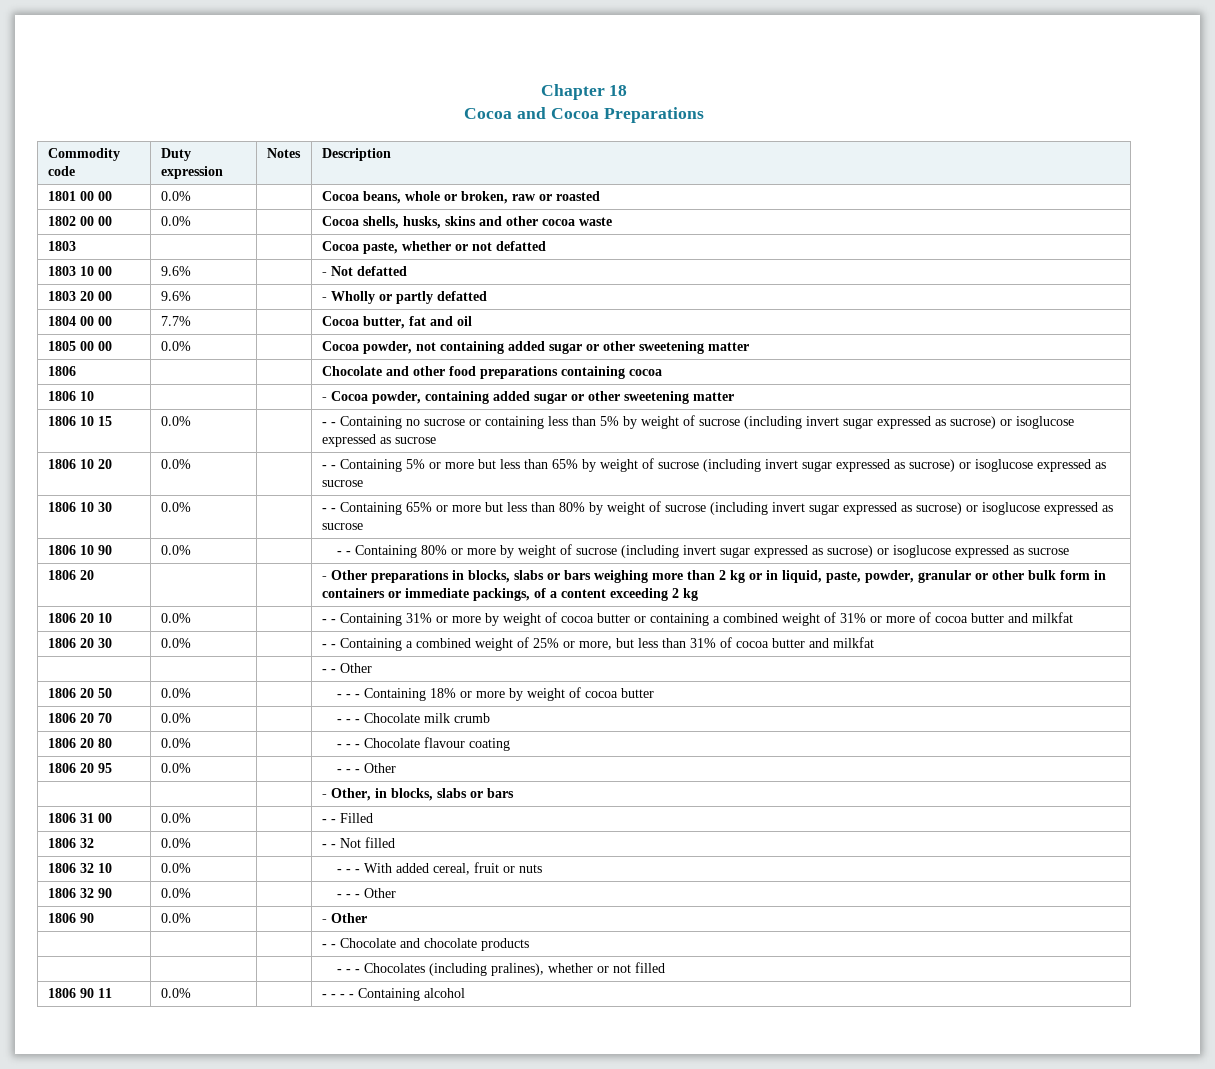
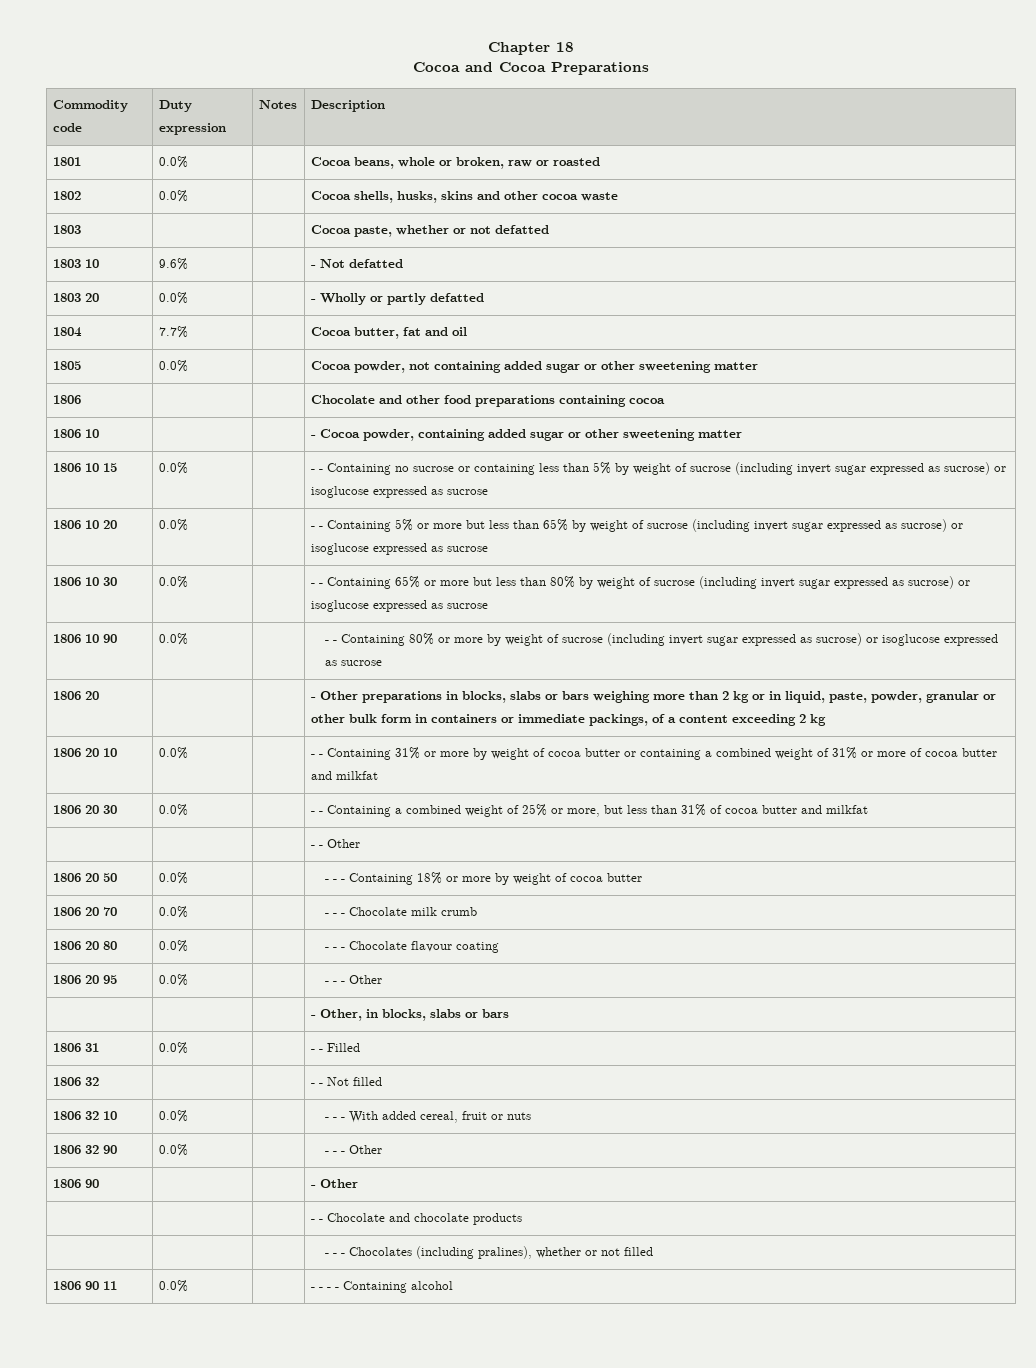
[79,191,112,201] 00 00 -> (81, 161) none
[79,216,112,226] 00 00 -> (81, 195) none
[97,266,112,276] 00 -> (99, 263) none
[97,291,112,301] [160,291,191,301] 00 | 9.6% -> [158,292,188,304] | 0.0%
[79,316,112,326] 00 00 -> (82, 332) none
[79,341,112,351] 00 00 -> (81, 365) none
[97,813,112,823] 00 -> (99, 1047) none
[160,838,191,848] 0.0% -> (99, 1081) none
[160,913,191,923] 0.0% -> (99, 1183) none

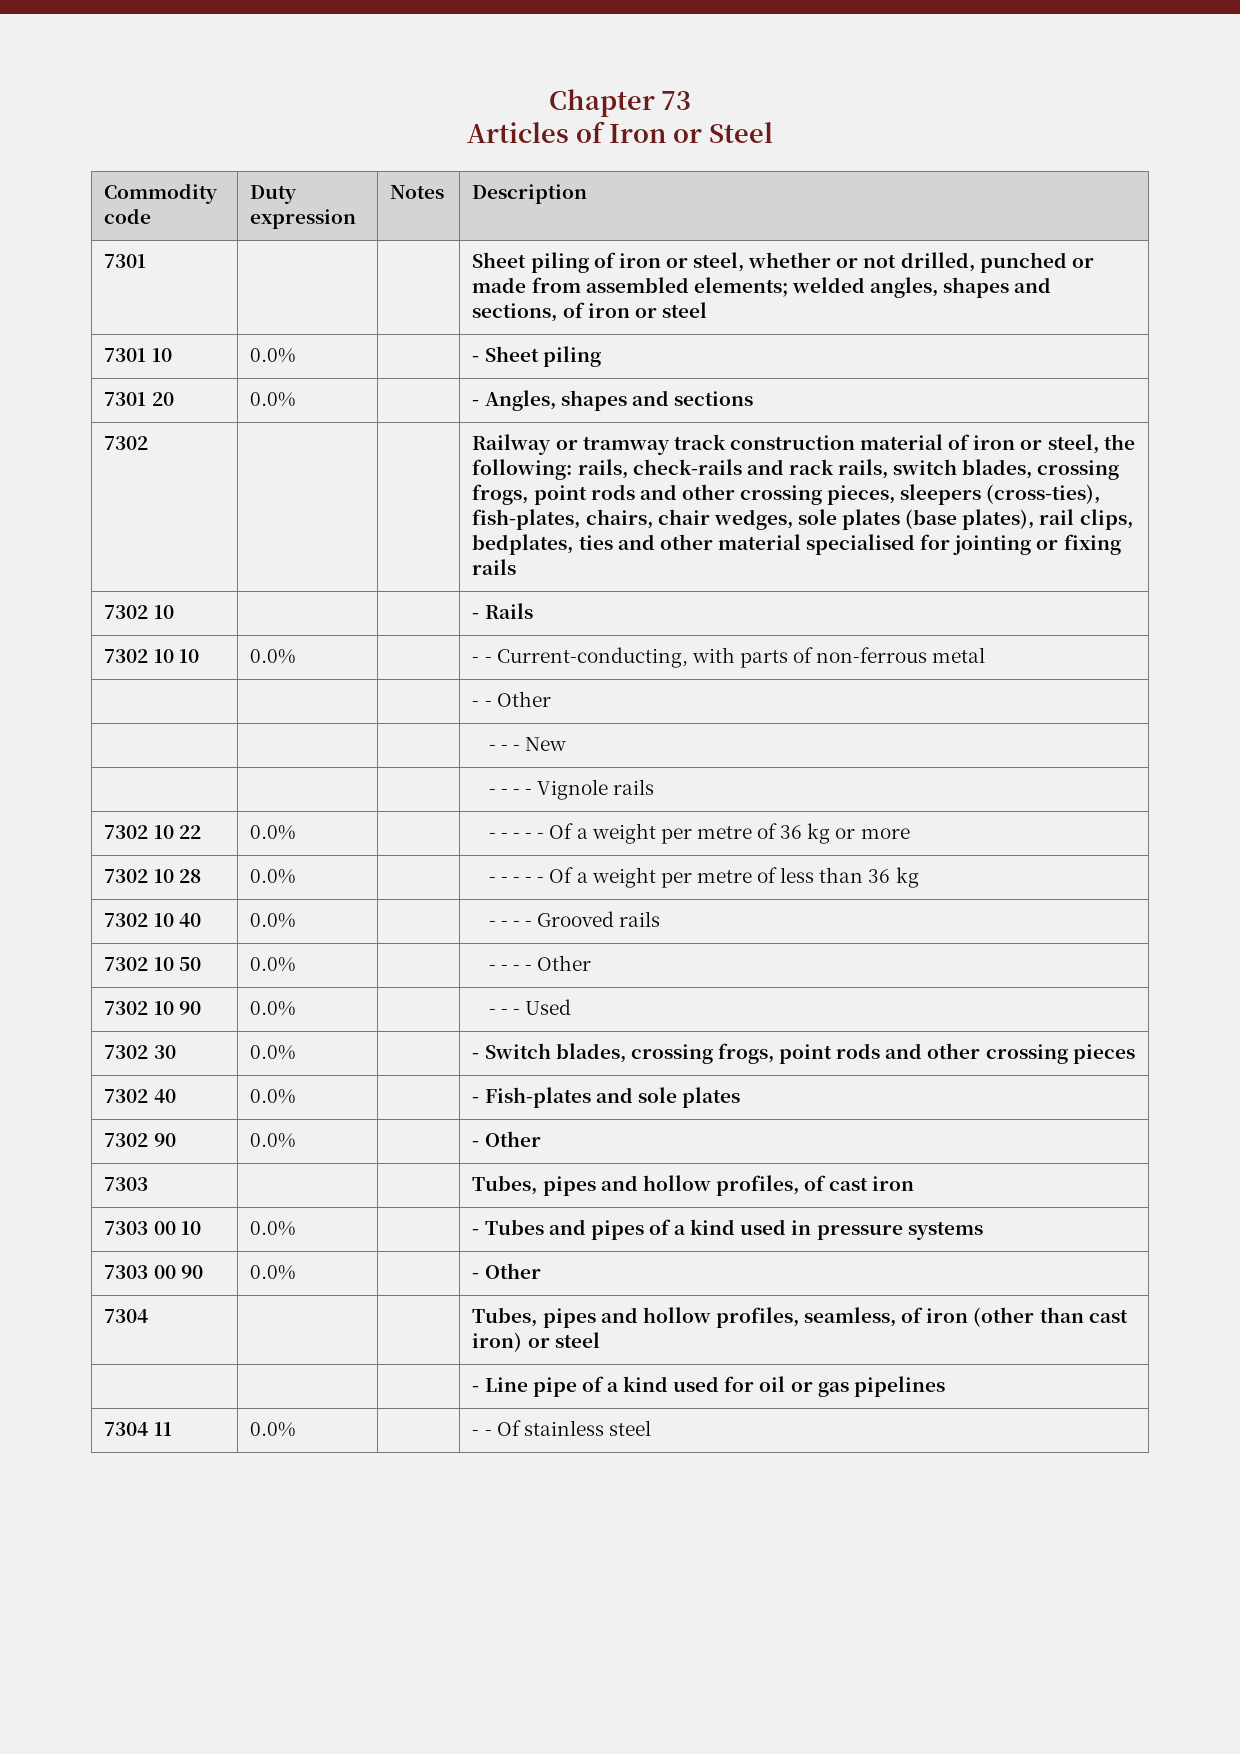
[556,42,574,52] [413,62,649,75] 18 // Cocoa and Cocoa Preparations -> [661,91,692,110] [467,121,773,143] 73 // Articles of Iron or Steel
[52,157,81,166] [158,156,188,168] [310,157,600,169] [52,191,81,200] [158,190,188,202] [310,191,618,203] [52,225,81,234] [310,225,549,237] [52,259,99,268] [158,258,188,270] [310,259,403,268] [52,293,99,302] [158,292,188,304] [310,293,484,305] [52,327,82,337] [158,326,188,338] [310,327,467,339] [52,361,81,370] [158,360,188,372] [310,361,758,373] [52,395,81,404] [310,395,665,407] [52,429,99,438] [310,429,742,441] [52,463,117,472] [158,462,188,474] [310,462,1006,475] [310,486,488,498] [52,520,117,529] [158,519,188,531] [310,519,963,532] [310,543,488,555] [52,577,117,586] [158,576,188,588] [310,576,970,589] [310,600,488,612] [52,634,81,643] 1801 | 0.0% | | Cocoa beans, whole or broken, raw or roasted // 1802 | 0.0% | | Cocoa shells, husks, skins and other cocoa waste // 1803 | | | Cocoa paste, whether or not defatted // 1803 10 | 9.6% | | - Not defatted // 1803 20 | 0.0% | | - Wholly or partly defatted // 1804 | 7.7% | | Cocoa butter, fat and oil // 1805 | 0.0% | | Cocoa powder, not containing added sugar or other sweetening matter // 1806 | | | Chocolate and other food preparations containing cocoa // 1806 10 | | | - Cocoa powder, containing added sugar or other sweetening matter // 1806 10 15 | 0.0% | | - - Containing no sucrose or containing less than 5% by weight of sucrose (including invert sugar expressed as sucrose) or isoglucose expressed as sucrose // 1806 10 20 | 0.0% | | - - Containing 5% or more but less than 65% by weight of sucrose (including invert sugar expressed as sucrose) or isoglucose expressed as sucrose // 1806 10 30 | 0.0% | | - - Containing 65% or more but less than 80% by weight of sucrose (including invert sugar expressed as sucrose) or isoglucose expressed as sucrose // 1806 -> [104,254,147,268] [472,252,1094,273] [472,277,1052,298] [472,302,707,322] [104,348,172,362] [250,348,297,363] [472,346,601,367] [104,392,174,406] [250,392,297,407] [472,390,753,411] [104,436,149,450] [472,434,1135,455] [472,459,1120,480] [472,484,1101,505] [472,509,1133,530] [472,534,1121,555] [472,559,517,575] [104,605,174,619] [472,603,533,619] [104,649,199,663] [250,649,297,664] [472,647,986,668] [472,691,551,707] [488,737,567,751] [488,779,655,800] [104,825,201,839] [250,825,297,840] [488,823,910,844] [104,869,201,883] [250,869,297,884] [488,867,919,888] [104,913,201,927] [250,913,297,928] [488,911,661,927] [104,957,201,971] [250,957,297,972] [488,955,592,971] [104,1001,149,1015] 7301 | | | Sheet piling of iron or steel, whether or not drilled, punched or made from assembled elements; welded angles, shapes and sections, of iron or steel // 7301 10 | 0.0% | | - Sheet piling // 7301 20 | 0.0% | | - Angles, shapes and sections // 7302 | | | Railway or tramway track construction material of iron or steel, the following: rails, check-rails and rack rails, switch blades, crossing frogs, point rods and other crossing pieces, sleepers (cross-ties), fish-plates, chairs, chair wedges, sole plates (base plates), rail clips, bedplates, ties and other material specialised for jointing or fixing rails // 7302 10 | | | - Rails // 7302 10 10 | 0.0% | | - - Current-conducting, with parts of non-ferrous metal // | | | - - Other // | | | - - - New // | | | - - - - Vignole rails // 7302 10 22 | 0.0% | | - - - - - Of a weight per metre of 36 kg or more // 7302 10 28 | 0.0% | | - - - - - Of a weight per metre of less than 36 kg // 7302 10 40 | 0.0% | | - - - - Grooved rails // 7302 10 50 | 0.0% | | - - - - Other // 7302
[340,633,998,646] [324,660,382,666] [52,691,99,700] [310,691,996,703] [310,714,826,726] [52,748,117,757] [158,747,188,759] [310,747,997,760] [310,771,378,780] [52,805,117,814] [158,804,188,816] [310,804,868,817] [310,839,360,848] [52,873,117,882] [158,872,188,884] [324,872,642,885] [52,907,117,916] [158,906,188,918] [324,907,477,916] [52,941,117,950] [158,940,188,952] [324,941,499,953] [52,975,117,984] [158,974,188,986] [324,975,382,984] [310,1009,509,1021] [52,1043,99,1052] [158,1042,188,1054] [310,1043,360,1052] [52,1077,99,1086] [310,1077,382,1086] [52,1111,117,1120] [158,1110,188,1122] [324,1111,531,1123] [52,1145,117,1154] [158,1144,188,1156] [324,1145,382,1154] [52,1179,99,1188] [310,1179,358,1188] [310,1213,522,1225] [324,1246,653,1259] [52,1281,99,1290] Containing 80% or more by weight of sucrose (including invert sugar expressed as sucrose) or isoglucose expressed as sucrose // 1806 20 | | | - Other preparations in blocks, slabs or bars weighing more than 2 kg or in liquid, paste, powder, granular or other bulk form in containers or immediate packings, of a content exceeding 2 kg // 1806 20 10 | 0.0% | | - - Containing 31% or more by weight of cocoa butter or containing a combined weight of 31% or more of cocoa butter and milkfat // 1806 20 30 | 0.0% | | - - Containing a combined weight of 25% or more, but less than 31% of cocoa butter and milkfat // | | | - - Other // 1806 20 50 | 0.0% | | - - - Containing 18% or more by weight of cocoa butter // 1806 20 70 | 0.0% | | - - - Chocolate milk crumb // 1806 20 80 | 0.0% | | - - - Chocolate flavour coating // 1806 20 95 | 0.0% | | - - - Other // | | | - Other, in blocks, slabs or bars // 1806 31 | 0.0% | | - - Filled // 1806 32 | | | - - Not filled // 1806 32 10 | 0.0% | | - - - With added cereal, fruit or nuts // 1806 32 90 | 0.0% | | - - - Other // 1806 90 | | | - Other // | | | - - Chocolate and chocolate products // | | | - - - Chocolates (including pralines), whether or not filled // 1806 90 -> [513,999,572,1015] [104,1045,176,1059] [250,1045,297,1060] [472,1043,1135,1064] [104,1089,176,1103] [250,1089,297,1104] [472,1087,740,1108] [104,1133,176,1147] [250,1133,297,1148] [472,1131,541,1147] [104,1177,149,1191] [472,1175,915,1196] [104,1221,201,1235] [250,1221,297,1236] [472,1219,983,1240] [104,1265,203,1279] [250,1265,297,1280] [472,1263,541,1279] [104,1309,149,1323] [472,1307,1128,1328] [472,1332,600,1352] [472,1376,945,1397] [104,1422,149,1436] - Used // 7302 30 | 0.0% | | - Switch blades, crossing frogs, point rods and other crossing pieces // 7302 40 | 0.0% | | - Fish-plates and sole plates // 7302 90 | 0.0% | | - Other // 7303 | | | Tubes, pipes and hollow profiles, of cast iron // 7303 00 10 | 0.0% | | - Tubes and pipes of a kind used in pressure systems // 7303 00 90 | 0.0% | | - Other // 7304 | | | Tubes, pipes and hollow profiles, seamless, of iron (other than cast iron) or steel // | | | - Line pipe of a kind used for oil or gas pipelines // 7304
[326,1281,453,1293] - - Containing alcohol -> [496,1420,651,1436] Of stainless steel

